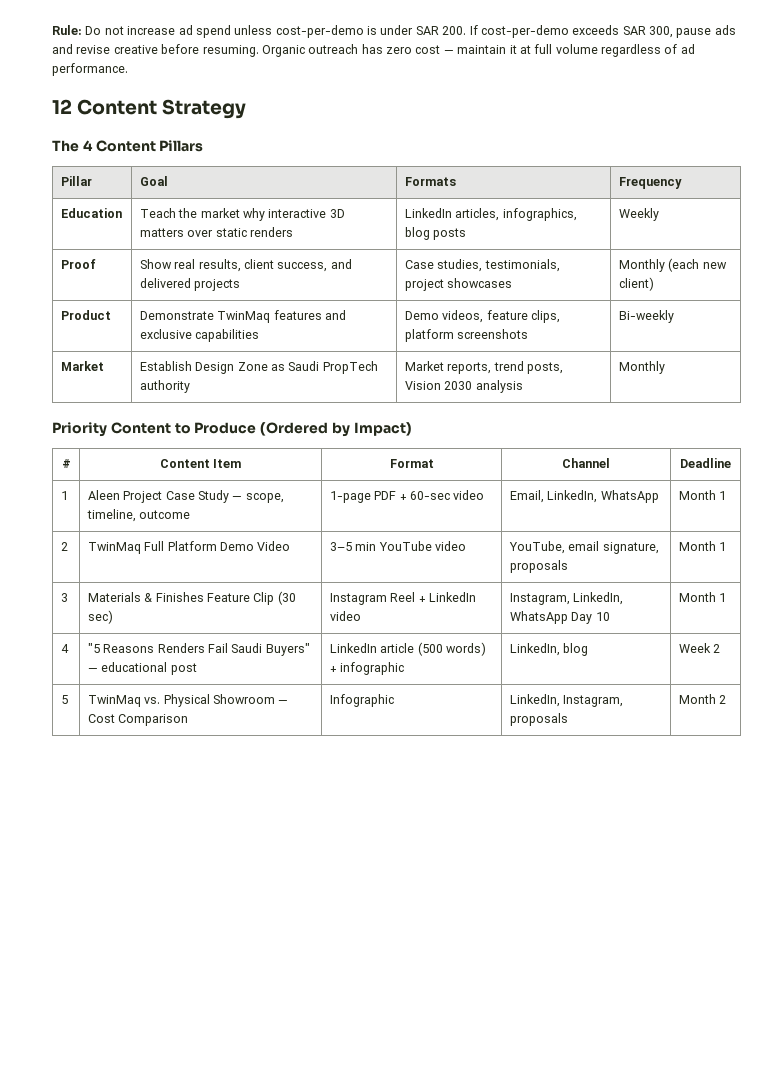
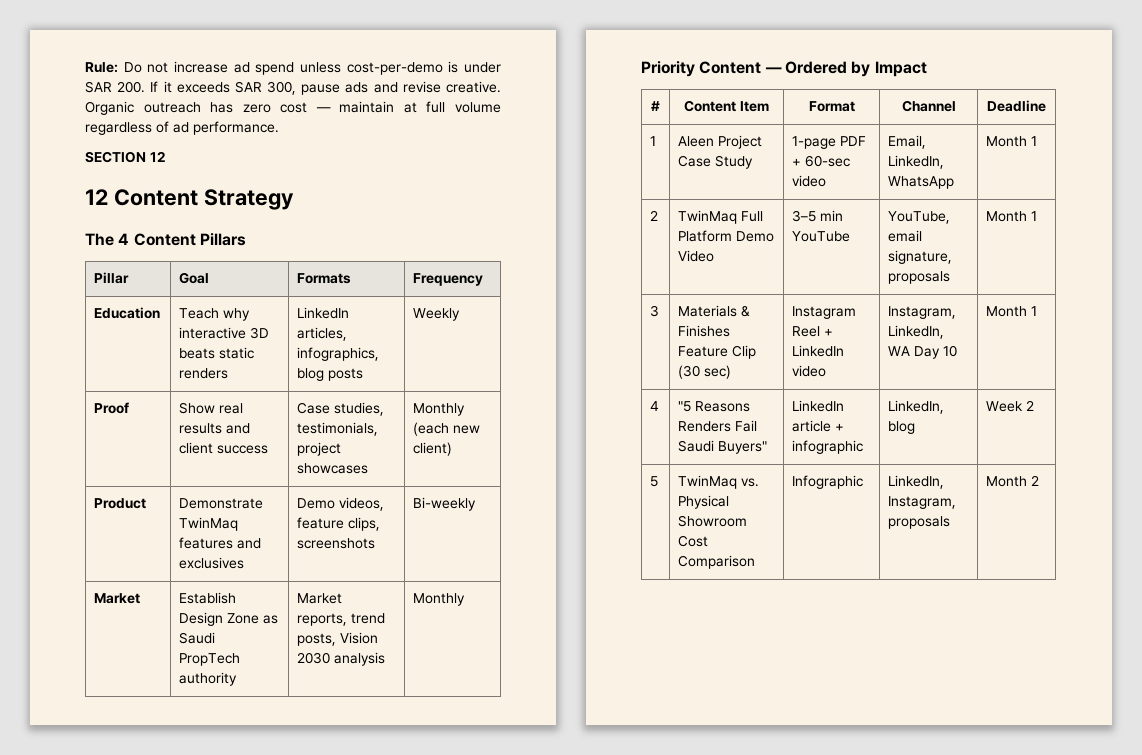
[480,25,569,38] cost-per-demo -> [163,81,172,93] it
[113,44,259,57] creative before resuming. -> [446,81,502,93] creative.
[509,45,517,54] it -> (395, 107) none
(128, 69) none -> [85,151,166,163] // SECTION 12
[178,208,240,218] the market -> (220, 313) none
[139,228,214,237] matters over -> [179,348,216,359] beats
[198,259,352,272] [139,278,241,291] results, client success, and delivered projects -> [179,423,251,434] [179,442,269,454] results and client success
[139,329,260,342] exclusive capabilities -> [179,557,245,569] exclusives
[404,329,454,342] platform -> (381, 524) none
[174,422,412,437] to Produce (Ordered by Impact) -> [764,61,927,77] — Ordered by Impact
[232,493,284,503] [86,509,191,522] — scope, timeline, outcome -> (754, 162) none
[435,541,467,551] video -> (851, 236) none
[509,611,568,624] WhatsApp -> [888,346,911,356] WA
[87,662,197,675] — educational post -> (768, 447) none
[417,642,487,656] (500 words) -> (832, 426) none
[278,700,289,704] — -> (748, 521) none

